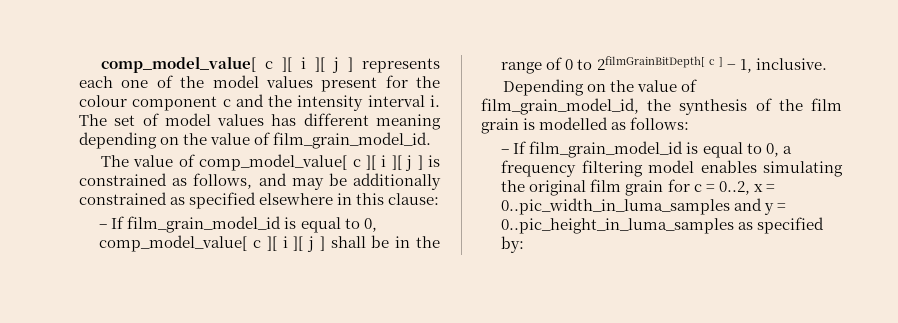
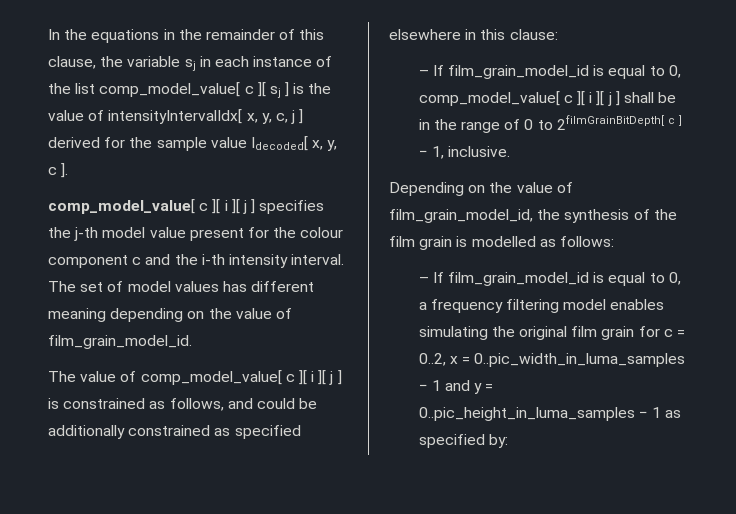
[101,56,440,73] [79,75,313,88] comp_model_value[ c ][ i ][ j ] represents each one of the model values -> [48,29,325,43] [48,56,333,71] [48,82,332,98] [48,109,304,124] [48,136,338,151] [48,163,69,178] [48,199,325,214] [48,227,186,241] In the equations in the remainder of this clause, the variable sj in each instance of the list comp_model_value[ c ][ sj ] is the value of intensityIntervalIdx[ x, y, c, j ] derived for the sample value Idecoded[ x, y, c ]. // comp_model_value[ c ][ i ][ j ] specifies the j-th model value
[297,95,440,111] intensity interval i. -> [201,254,345,268] i-th intensity interval.
[291,178,324,190] may -> [256,398,295,409] could
(731, 206) none -> [418,380,441,391] − 1
(735, 226) none -> [638,407,661,418] − 1

